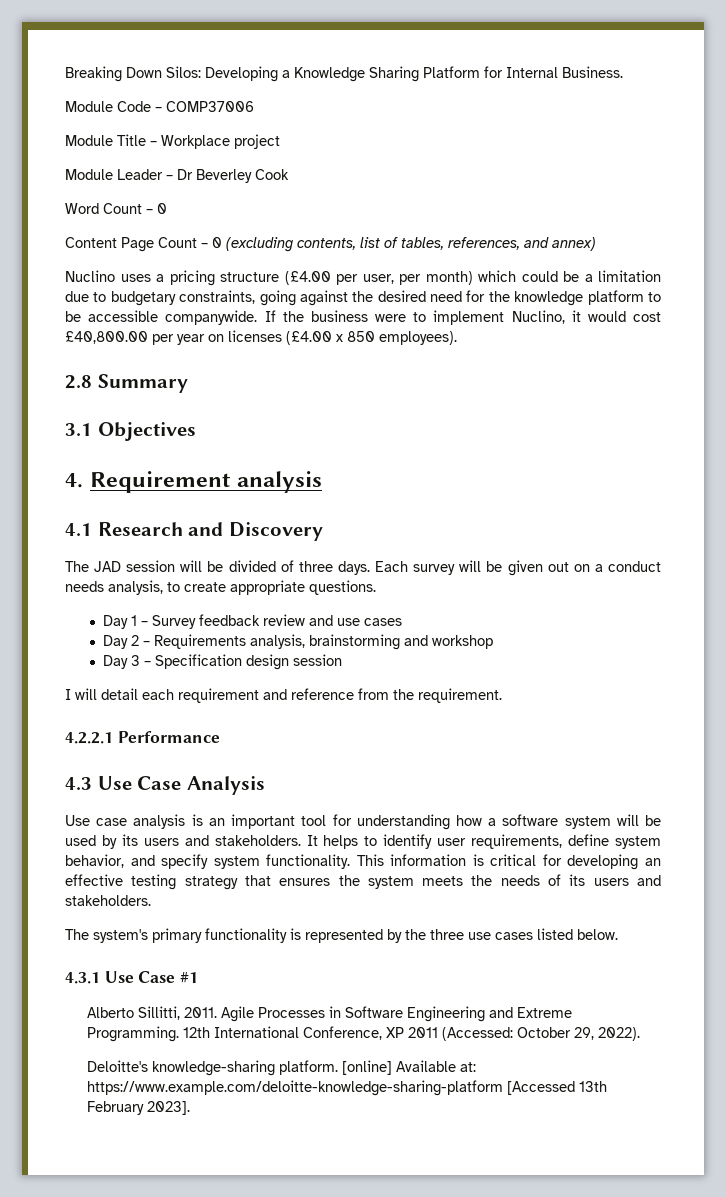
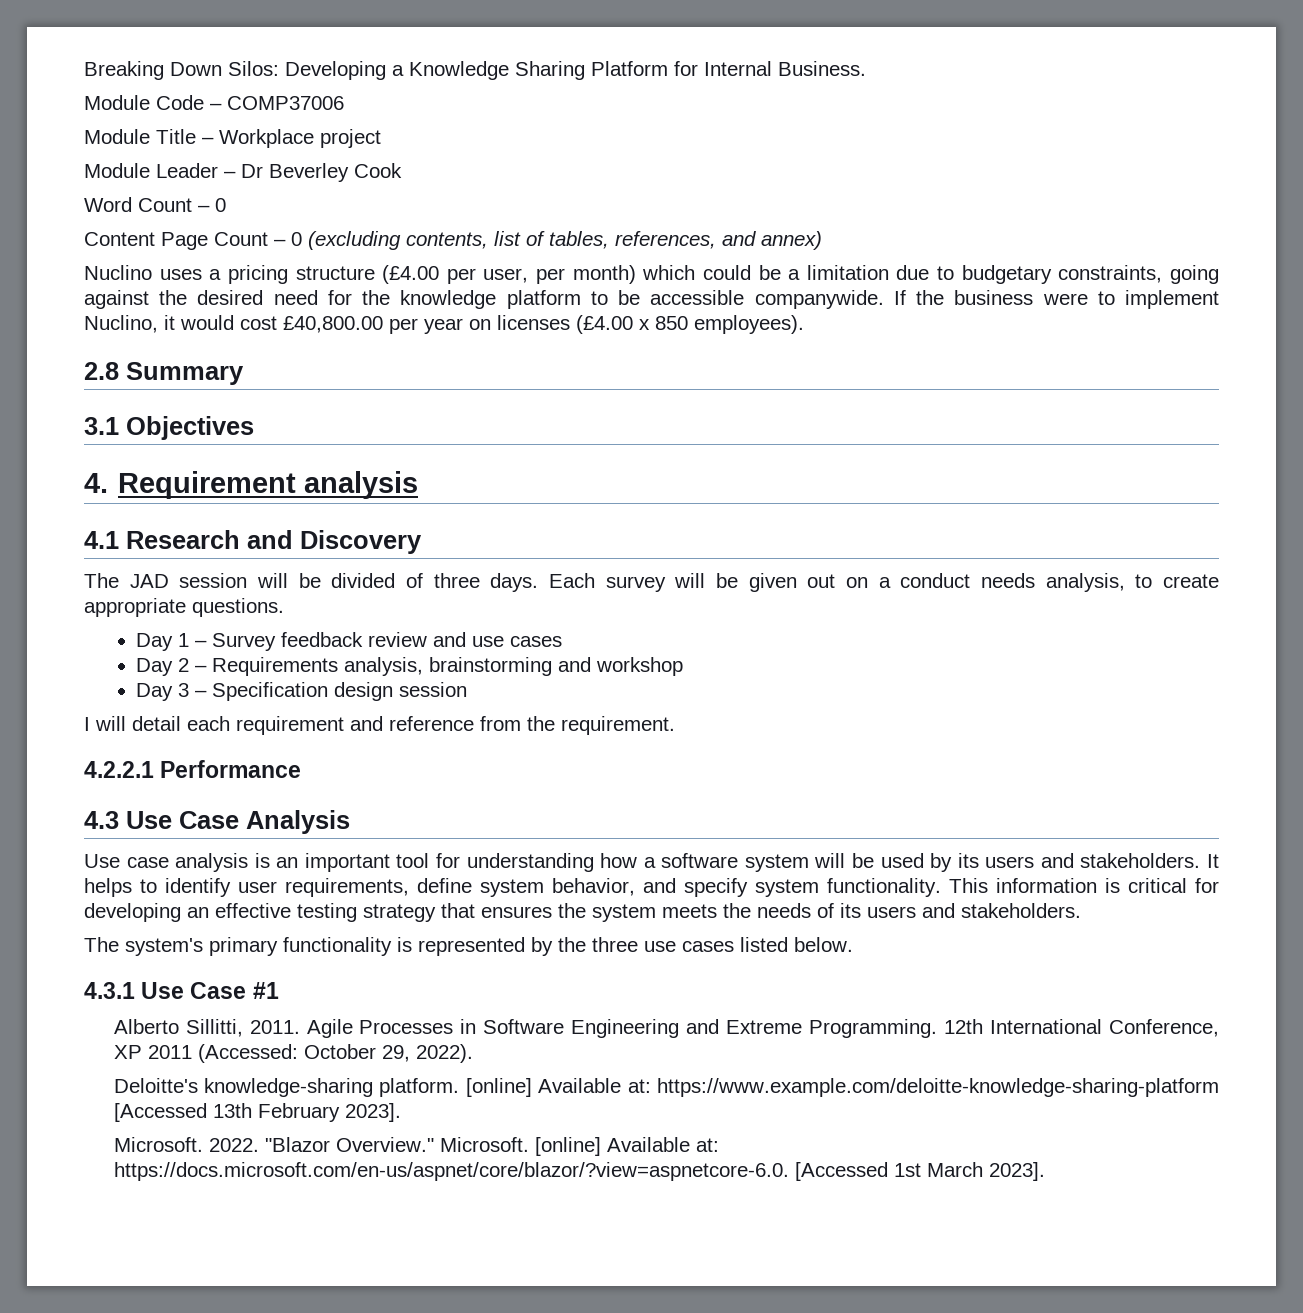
(191, 1108) none -> [113,1137,719,1156] [113,1162,1045,1181] // Microsoft. 2022. "Blazor Overview." Microsoft. [online] Available at: https://docs.microsoft.com/en-us/aspnet/core/blazor/?view=aspnetcore-6.0. [Accessed 1st March 2023].

